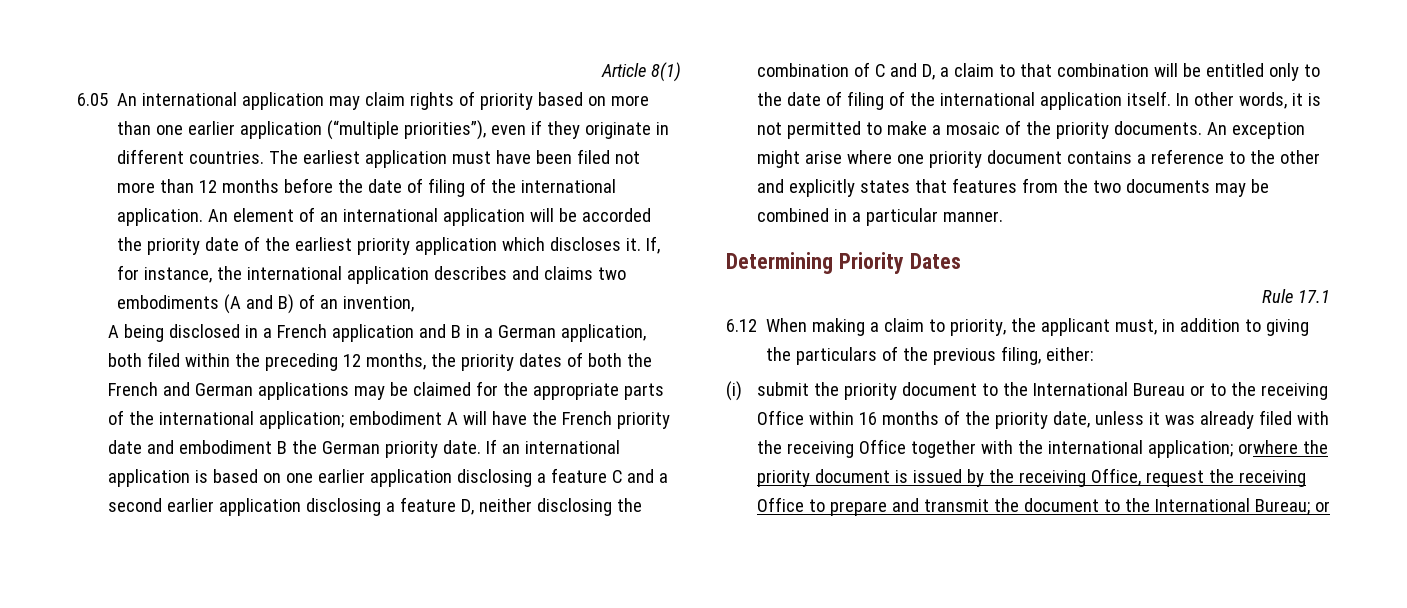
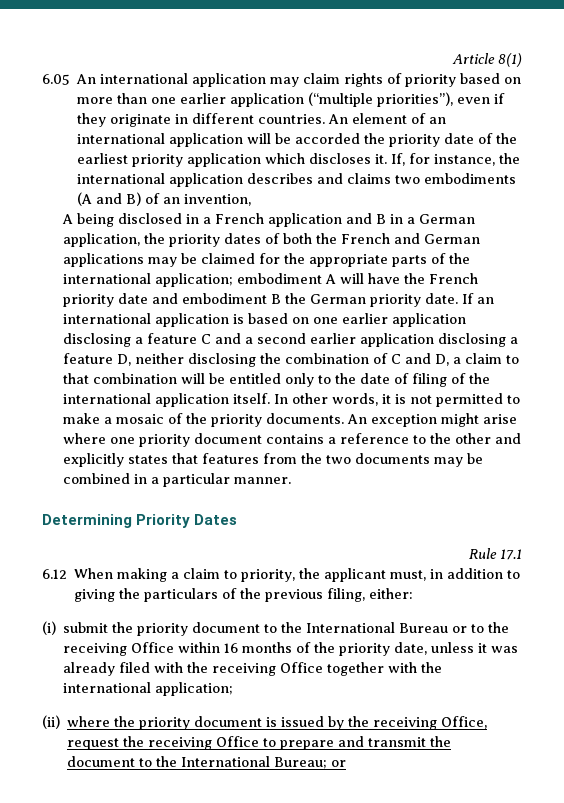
[269,149,641,168] [117,178,617,197] [117,208,204,226] The earliest application must have been filed not more than 12 months before the date of filing of the international application. -> (326, 119) none
[107,352,426,371] both filed within the preceding 12 months, -> (141, 240) none
[1237,440,1298,454] orwhere -> [42,715,111,729] // (ii) where

